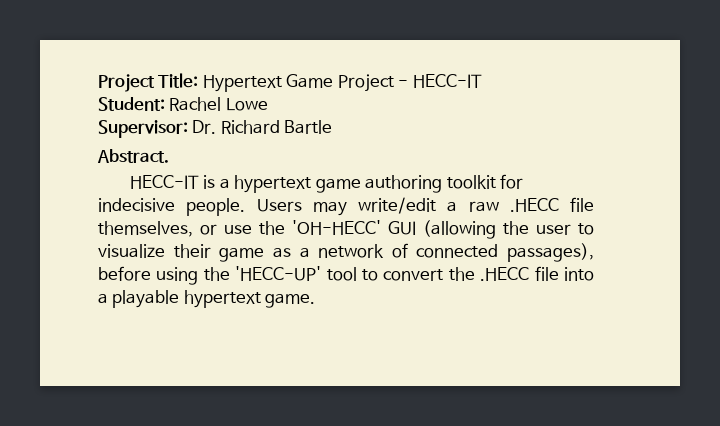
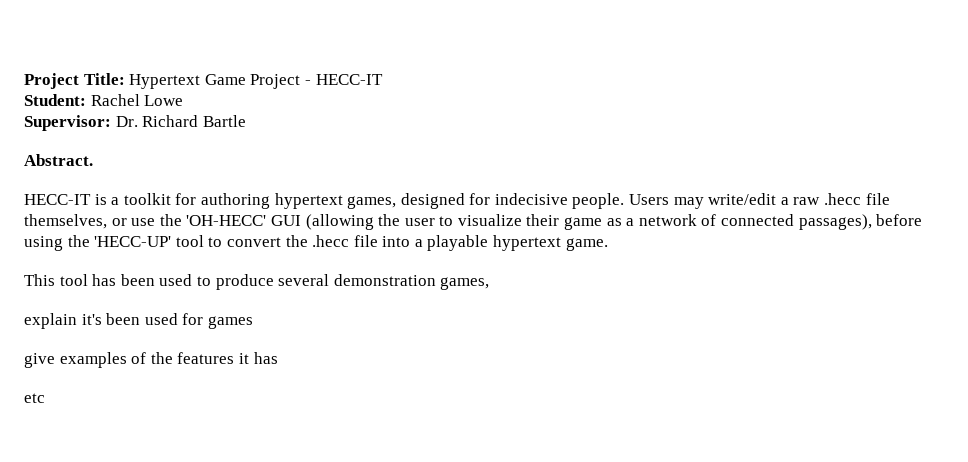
[234,175,496,193] hypertext game authoring toolkit -> [123,193,465,209] toolkit for authoring hypertext games, designed
[509,198,559,212] .HECC -> [824,193,862,205] .hecc
[480,267,530,281] .HECC -> [312,235,350,247] .hecc
(316, 300) none -> [24,274,490,290] [24,313,253,329] [24,352,278,368] [24,393,45,403] // This tool has been used to produce several demonstration games, // explain it's been used for games // give examples of the features it has // etc

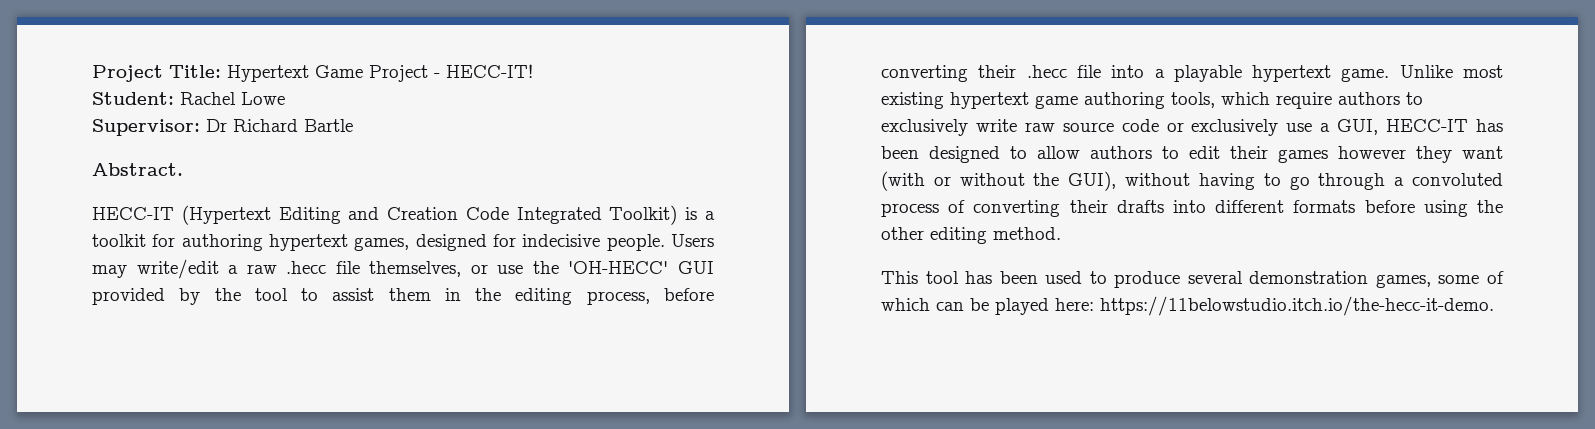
[315,74,383,85] HECC-IT -> [446,64,533,78] HECC-IT!
[115,116,138,127] Dr. -> [206,119,227,132] Dr
(91, 199) none -> [181,205,678,225] (Hypertext Editing and Creation Code Integrated Toolkit)
[305,214,923,230] [24,235,308,251] (allowing the user to visualize their game as a network of connected passages), before using the 'HECC-UP' tool to convert the -> [92,288,714,305] [881,65,1017,82] provided by the tool to assist them in the editing process, before converting their
(608, 244) none -> [1399,65,1503,78] [881,92,1423,109] [881,119,1503,136] [881,146,1503,163] [881,171,1503,191] [881,200,1503,217] [881,227,1061,244] Unlike most existing hypertext game authoring tools, which require authors to exclusively write raw source code or exclusively use a GUI, HECC-IT has been designed to allow authors to edit their games however they want (with or without the GUI), without having to go through a convoluted process of converting their drafts into different formats before using the other editing method.
[24,313,253,329] [24,352,278,368] [24,393,45,403] // explain it's been used for games // give examples of the features it has // etc -> [1438,271,1504,284] [881,296,1494,316] some of which can be played here: https://11belowstudio.itch.io/the-hecc-it-demo.

